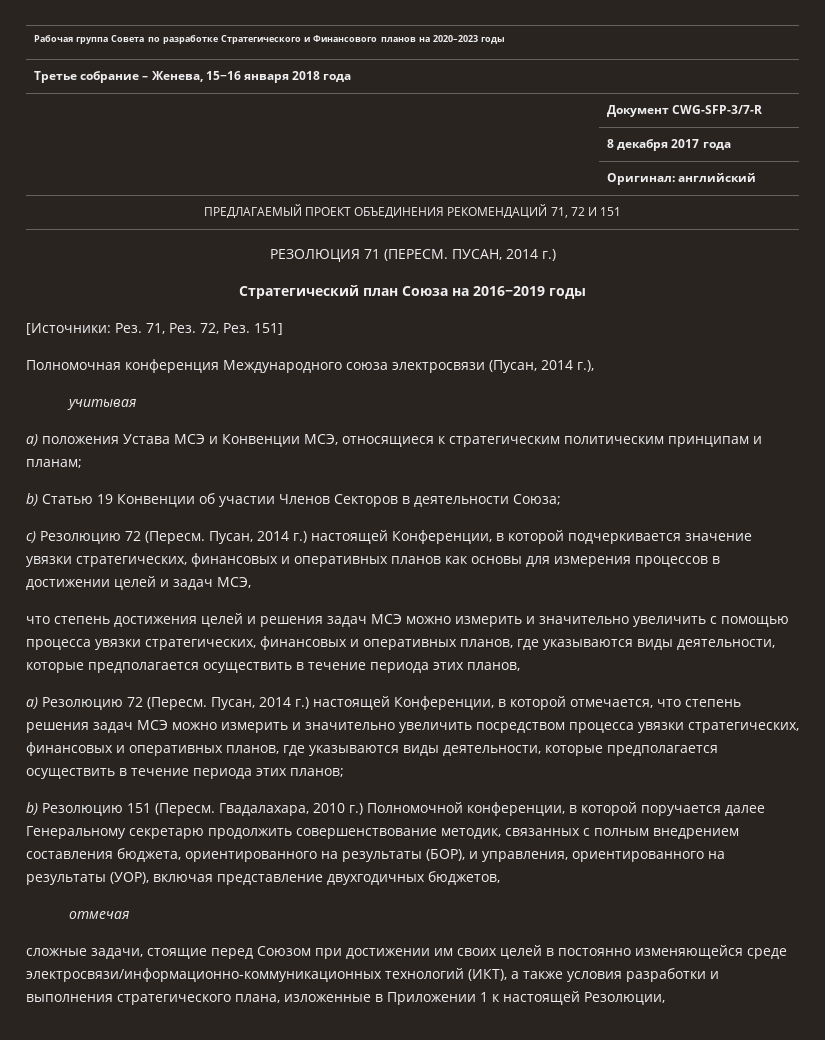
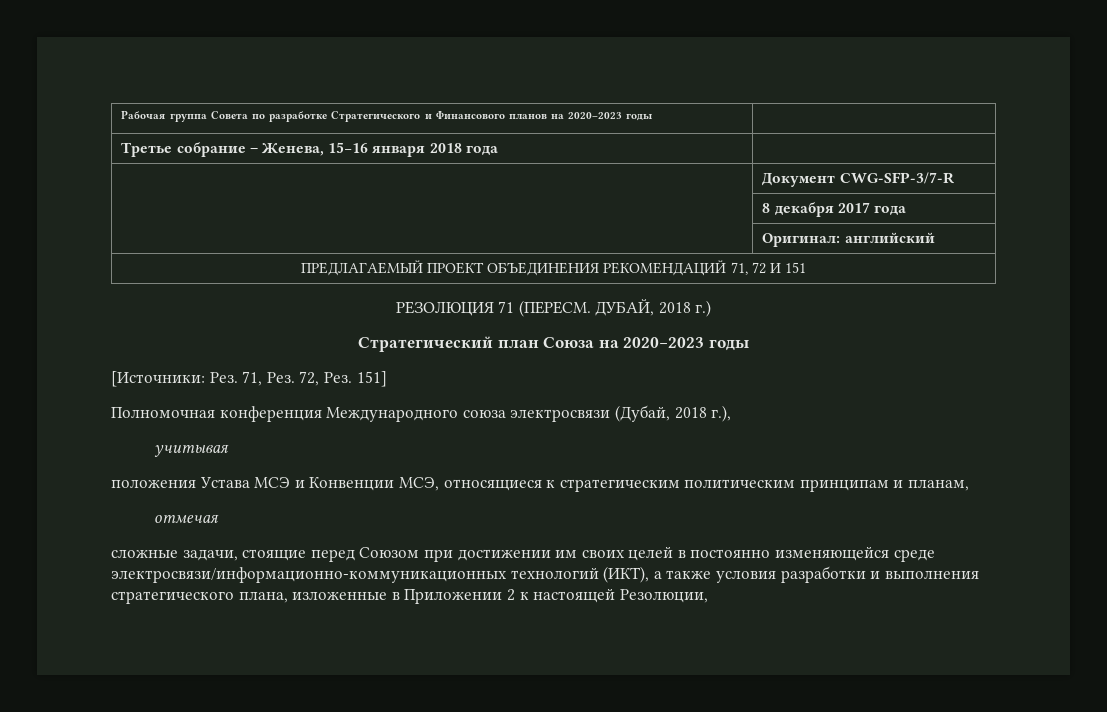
[451,249,538,260] ПУСАН, 2014 -> [595,299,691,316] ДУБАЙ, 2018
[473,286,545,296] 2016−2019 -> [623,337,705,348] 2020−2023
[489,360,573,373] (Пусан, 2014 -> [614,405,707,422] (Дубай, 2018
[26,434,38,446] а) -> (230, 450) none
[26,459,82,468] [26,493,561,507] [26,530,752,544] [26,553,720,567] [26,576,251,590] [26,613,789,627] [26,636,775,650] [26,662,520,673] [26,696,741,710] [26,720,799,733] [26,742,718,756] [26,768,344,779] [26,802,765,816] [26,826,739,839] [26,848,725,862] [26,871,500,885] планам; // b) Статью 19 Конвенции об участии Членов Секторов в деятельности Союза; // c) Резолюцию 72 (Пересм. Пусан, 2014 г.) настоящей Конференции, в которой подчеркивается значение увязки стратегических, финансовых и оперативных планов как основы для измерения процессов в достижении целей и задач МСЭ, // что степень достижения целей и решения задач МСЭ можно измерить и значительно увеличить с помощью процесса увязки стратегических, финансовых и оперативных планов, где указываются виды деятельности, которые предполагается осуществить в течение периода этих планов, // а) Резолюцию 72 (Пересм. Пусан, 2014 г.) настоящей Конференции, в которой отмечается, что степень решения задач МСЭ можно измерить и значительно увеличить посредством процесса увязки стратегических, финансовых и оперативных планов, где указываются виды деятельности, которые предполагается осуществить в течение периода этих планов; // b) Резолюцию 151 (Пересм. Гвадалахара, 2010 г.) Полномочной конференции, в которой поручается далее Генеральному секретарю продолжить совершенствование методик, связанных с полным внедрением составления бюджета, ориентированного на результаты (БОР), и управления, ориентированного на результаты (УОР), включая представление двухгодичных бюджетов, -> [908,479,970,491] планам,
[480,992,488,1002] 1 -> [506,589,515,601] 2

